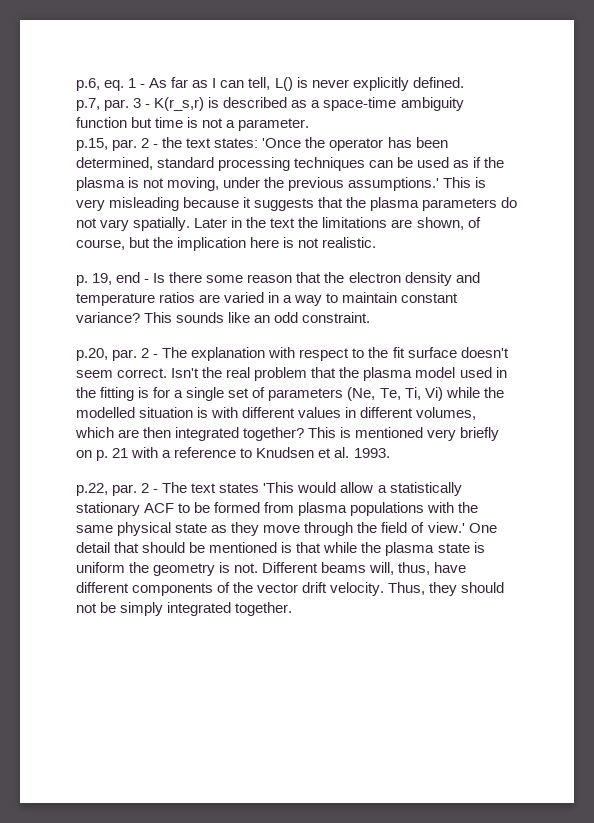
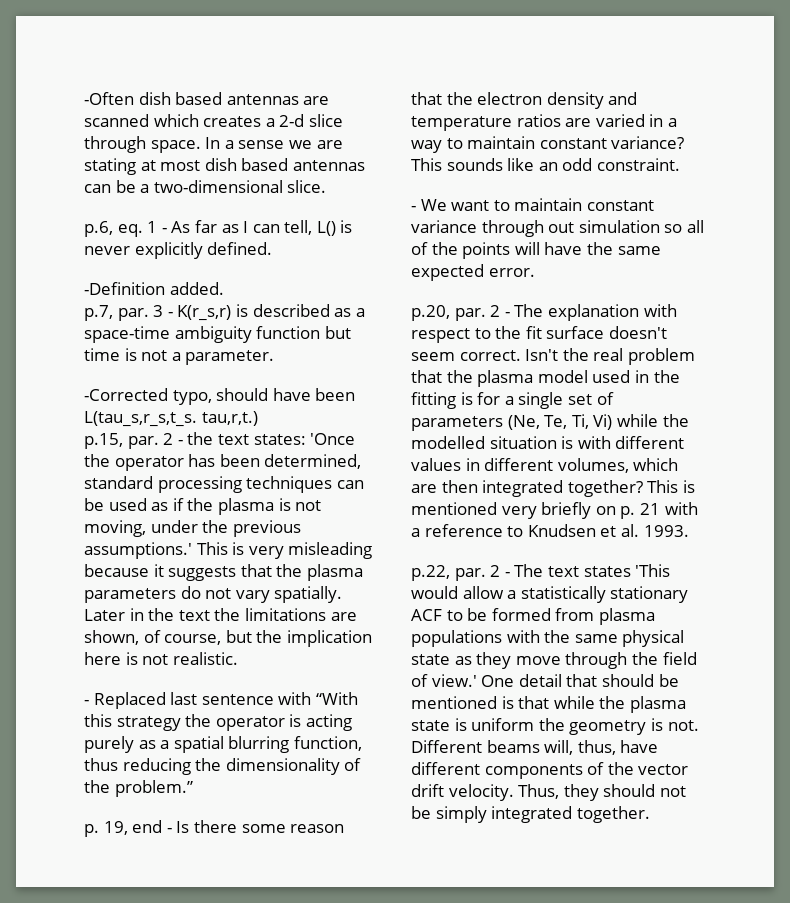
(76, 84) none -> [84,92,330,105] [84,114,343,127] [84,136,343,153] [84,158,365,175] [84,180,327,193] -Often dish based antennas are scanned which creates a 2-d slice through space. In a sense we are stating at most dish based antennas can be a two-dimensional slice. //
(464, 82) none -> [84,282,224,295] // -Definition added.
(310, 124) none -> [84,388,356,405] [84,411,258,427] // -Corrected typo, should have been L(tau_s,r_s,t_s. tau,r,t.)
(377, 242) none -> [84,692,358,709] [84,714,352,731] [84,736,362,753] [84,758,362,775] [84,780,193,797] // - Replaced last sentence with “With this strategy the operator is acting purely as a spatial blurring function, thus reducing the dimensionality of the problem.”
(371, 317) none -> [411,198,654,211] [411,220,704,237] [411,242,661,259] [411,264,535,281] // - We want to maintain constant variance through out simulation so all of the points will have the same expected error.

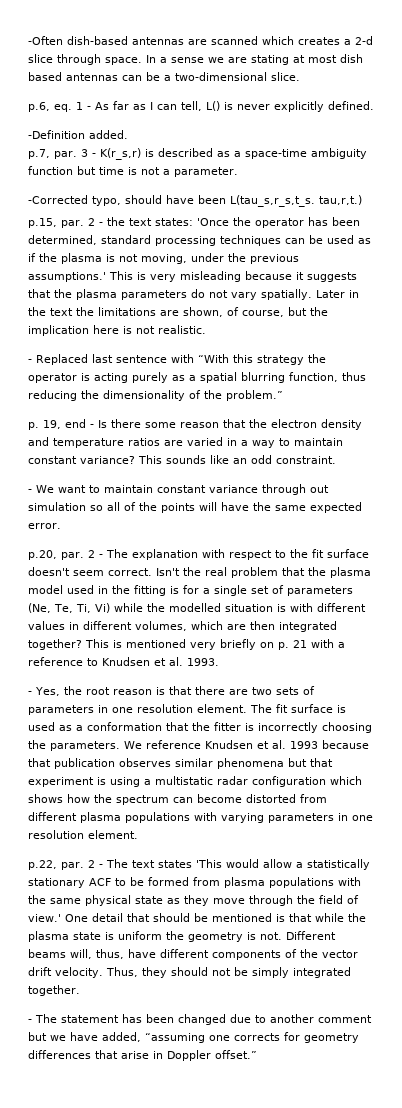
[138,92,223,105] dish based -> [67,36,128,45] dish-based
(689, 531) none -> [28,686,315,696] [28,704,346,715] [28,722,372,733] [28,740,369,751] [28,758,333,769] [28,776,362,787] [28,794,327,805] [28,812,373,823] [28,830,138,839] // - Yes, the root reason is that there are two sets of parameters in one resolution element. The fit surface is used as a conformation that the fitter is incorrectly choosing the parameters. We reference Knudsen et al. 1993 because that publication observes similar phenomena but that experiment is using a multistatic radar configuration which shows how the spectrum can become distorted from different plasma populations with varying parameters in one resolution element.
(650, 814) none -> [28,1014,372,1025] [28,1032,359,1043] [28,1050,257,1061] // - The statement has been changed due to another comment but we have added, “assuming one corrects for geometry differences that arise in Doppler offset.”

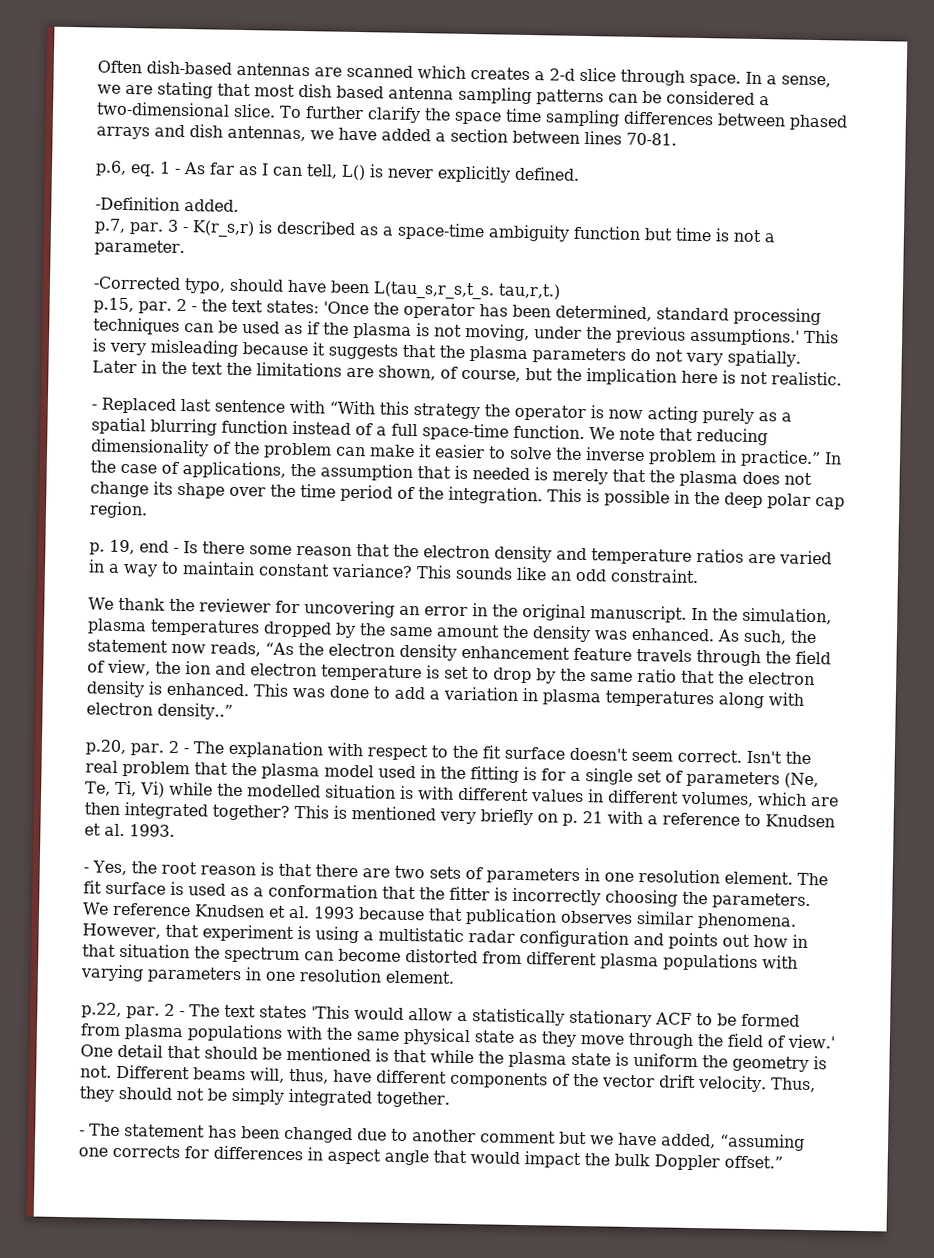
[28,36,63,45] -Often -> [97,60,142,74] Often
[171,57,204,63] sense -> [781,75,831,88] sense,
[293,55,305,63] at -> [217,83,251,97] that
[66,72,160,81] antennas can be -> [388,86,755,106] antenna sampling patterns can be considered
(300, 76) none -> [279,105,848,131] [96,124,677,146] To further clarify the space time sampling differences between phased arrays and dish antennas, we have added a section between lines 70-81.
(90, 377) none -> [608,409,643,420] now
[289,372,366,382] [28,390,283,401] function, thus reducing the dimensionality of the problem.” -> [221,419,768,446] [90,438,842,468] [90,460,812,487] [90,481,845,510] [89,501,148,519] function instead of a full space-time function. We note that reducing dimensionality of the problem can make it easier to solve the inverse problem in practice.” In the case of applications, the assumption that is needed is merely that the plasma does not change its shape over the time period of the integration. This is possible in the deep polar cap region.
[28,484,329,495] [28,502,362,513] [28,523,61,529] - We want to maintain constant variance through out simulation so all of the points will have the same expected error. -> [88,597,832,625] [87,618,817,645] [87,639,831,667] [87,659,815,686] [86,680,804,709] [86,702,233,720] We thank the reviewer for uncovering an error in the original manuscript. In the simulation, plasma temperatures dropped by the same amount the density was enhanced. As such, the statement now reads, “As the electron density enhancement feature travels through the field of view, the ion and electron temperature is set to drop by the same ratio that the electron density is enhanced. This was done to add a variation in plasma temperatures along with electron density..”
[217,758,307,769] phenomena but -> [696,913,797,930] [82,923,161,939] phenomena. However,
[330,776,362,785] [28,794,90,803] which shows how -> [632,932,808,950] [82,943,190,959] and points out how in that situation
[304,1033,359,1043] [28,1050,163,1059] geometry differences that arise in -> [213,1145,650,1169] differences in aspect angle that would impact the bulk

